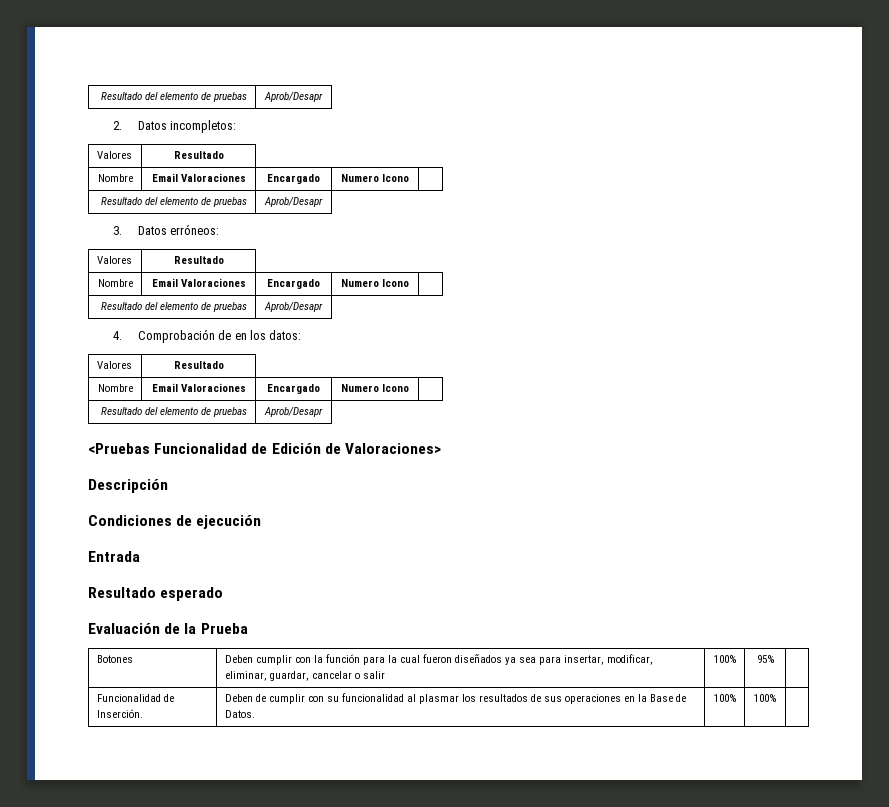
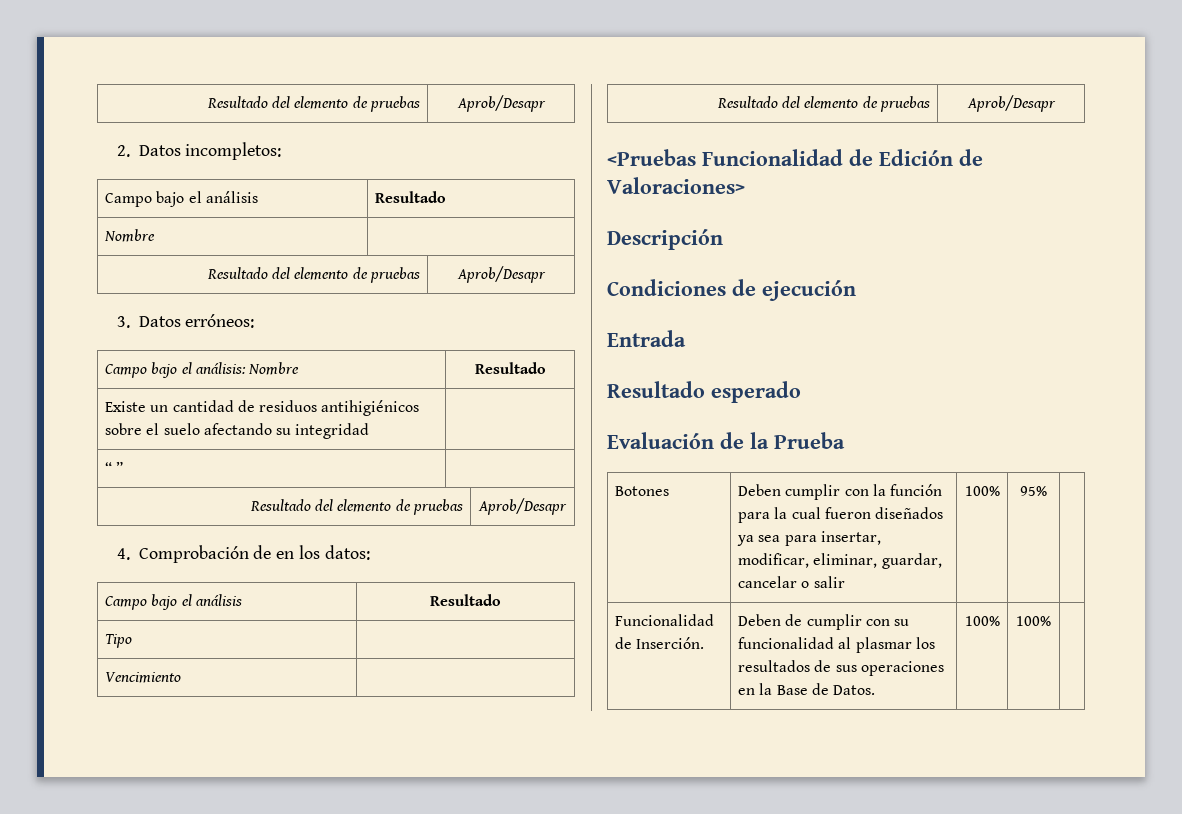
[96,151,132,159] [173,151,224,159] [97,174,133,182] [151,173,246,182] [267,174,320,184] [341,174,409,182] Valores | Resultado // Nombre | Email Valoraciones | Encargado | Numero Icono -> [104,191,258,207] [374,191,446,203] [103,229,155,242] Campo bajo el análisis | Resultado // Nombre
[96,256,132,264] [173,256,224,264] [97,279,133,287] [151,278,246,287] [267,279,320,289] [341,279,409,287] Valores | Resultado // Nombre | Email Valoraciones | Encargado | Numero Icono -> [104,362,300,378] [474,362,546,374] [104,400,420,416] [104,423,370,439] [104,461,124,473] Campo bajo el análisis: Nombre | Resultado // Existe un cantidad de residuos antihigiénicos sobre el suelo afectando su integridad | // “ ”
[96,361,132,369] [173,361,224,369] [97,384,133,392] [151,383,246,392] [267,384,320,394] [341,384,409,392] Valores | Resultado // Nombre | Email Valoraciones | Encargado | Numero Icono -> [104,594,242,610] [430,594,501,606] [104,634,132,648] [104,672,181,683] Campo bajo el análisis | Resultado // Tipo | // Vencimiento

